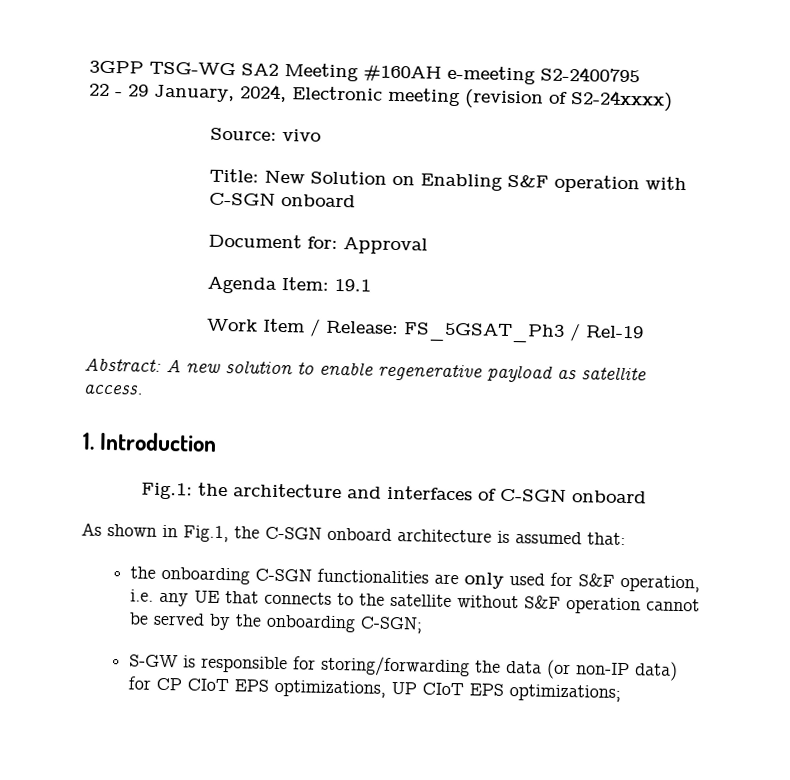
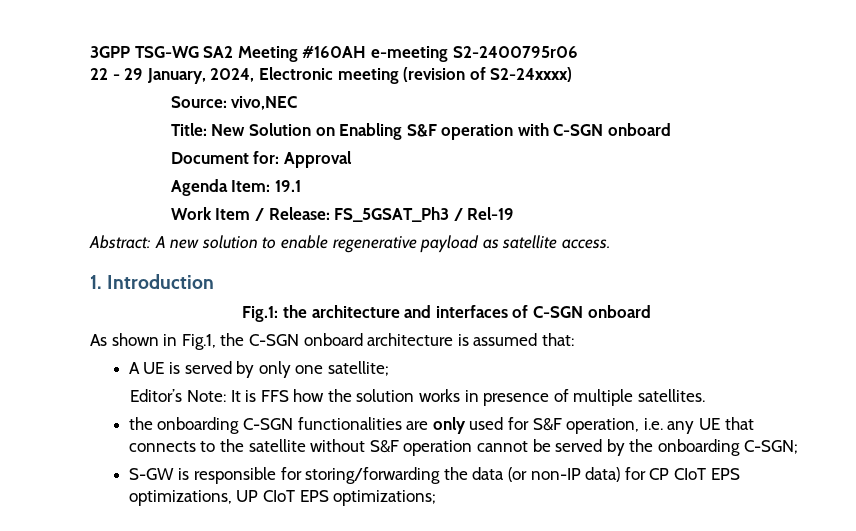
[540,66,640,83] S2-2400795 -> [452,46,578,58] S2-2400795r06
[282,128,322,142] vivo -> [231,96,298,110] vivo,NEC
(626, 539) none -> [128,361,390,378] [130,389,706,406] // A UE is served by only one satellite; // Editor’s Note: It is FFS how the solution works in presence of multiple satellites.

